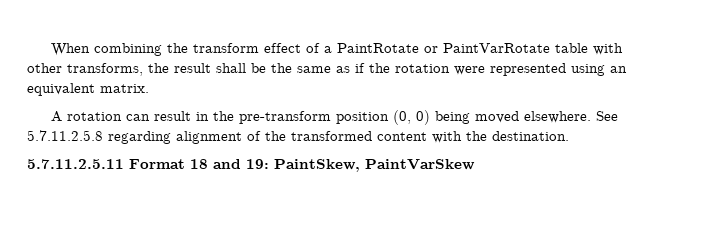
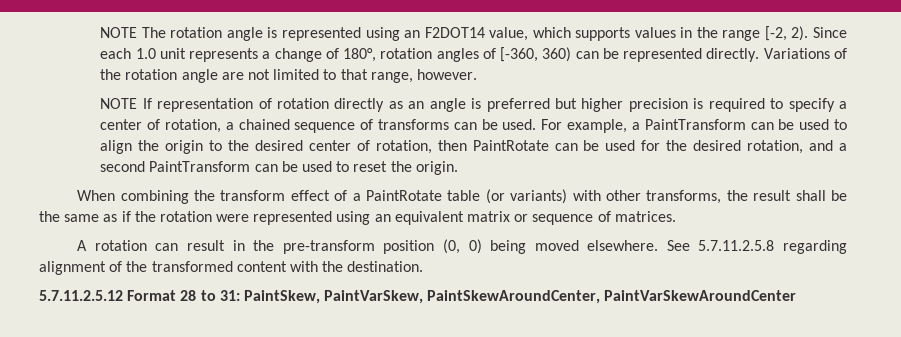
(50, 49) none -> [100,26,847,41] [100,47,848,62] [100,69,477,83] [100,98,847,112] [100,119,848,133] [100,140,848,154] [100,161,458,175] NOTE The rotation angle is represented using an F2DOT14 value, which supports values in the range [-2, 2). Since each 1.0 unit represents a change of 180°, rotation angles of [-360, 360) can be represented directly. Variations of the rotation angle are not limited to that range, however. // NOTE If representation of rotation directly as an angle is preferred but higher precision is required to specify a center of rotation, a chained sequence of transforms can be used. For example, a PaintTransform can be used to align the origin to the desired center of rotation, then PaintRotate can be used for the desired rotation, and a second PaintTransform can be used to reset the origin. //
[423,43,588,53] or PaintVarRotate table -> [447,189,568,204] table (or variants)
[100,84,149,93] matrix. -> [467,211,676,225] matrix or sequence of matrices.
[27,159,475,172] 5.7.11.2.5.11 Format 18 and 19: PaintSkew, PaintVarSkew -> [39,290,797,304] 5.7.11.2.5.12 Format 28 to 31: PaintSkew, PaintVarSkew, PaintSkewAroundCenter, PaintVarSkewAroundCenter

